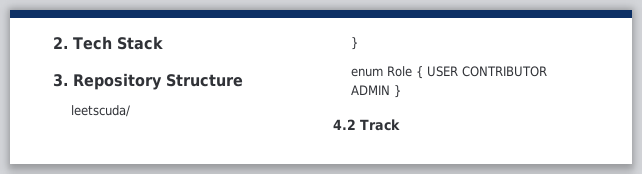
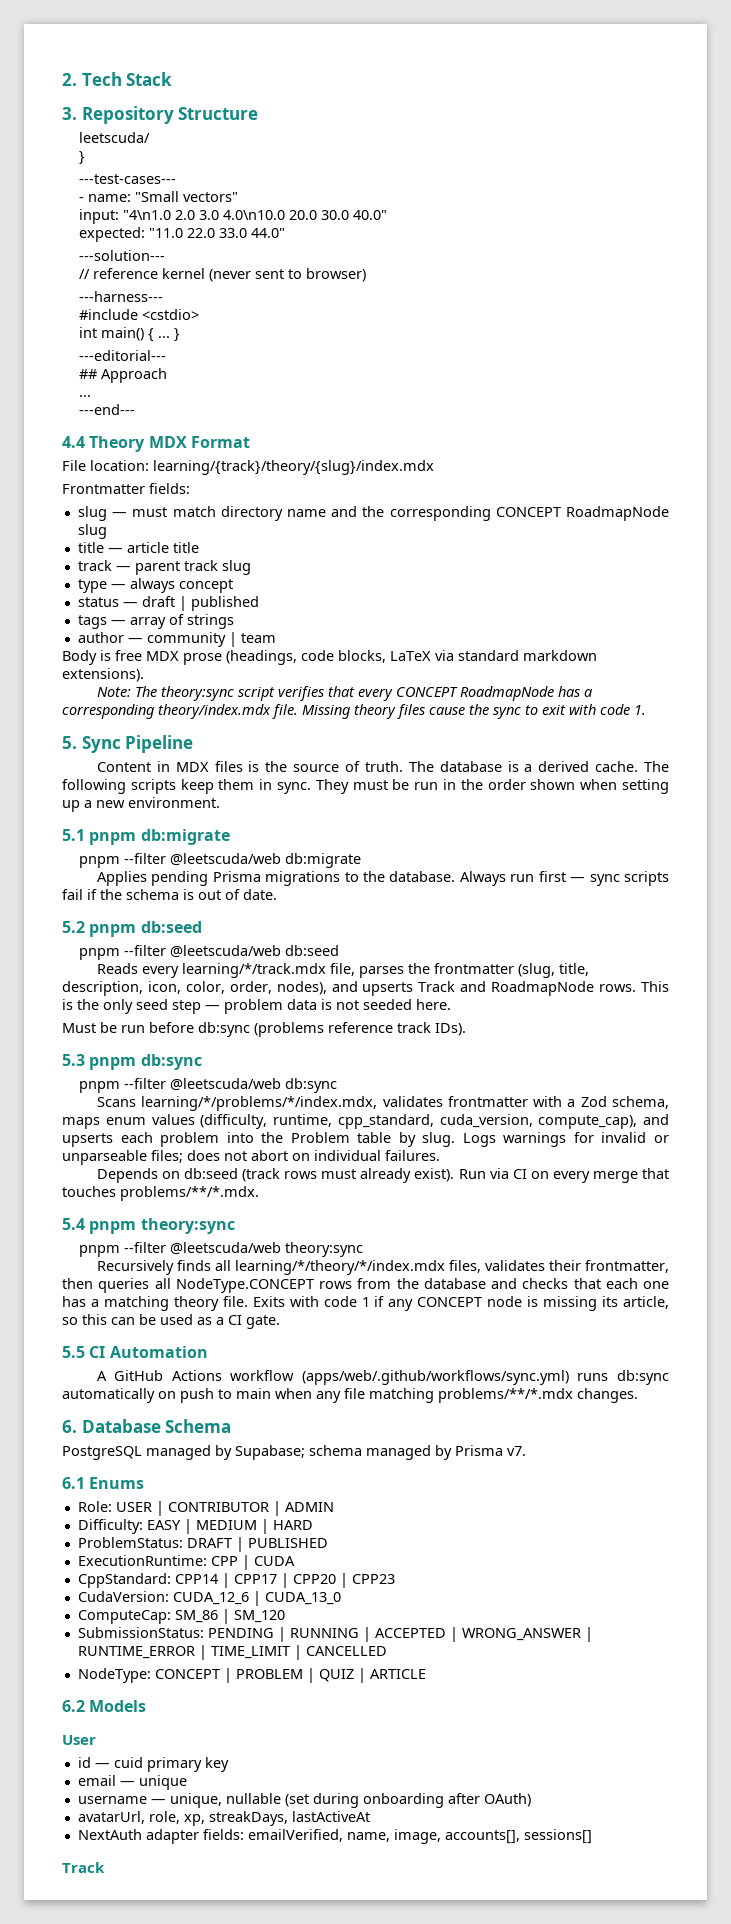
[350,66,547,79] [350,85,401,98] [333,119,356,130] enum Role { USER CONTRIBUTOR ADMIN } // 4.2 -> [78,174,176,184] [78,191,238,202] [78,209,387,224] [78,227,285,242] [78,250,165,261] [78,268,366,282] [78,291,163,302] [78,309,199,320] [78,327,180,342] [78,350,166,361] [78,368,167,383] [78,395,91,397] [78,404,135,415] [62,436,250,452] [62,460,434,475] [62,483,190,494] [77,506,669,521] [77,524,107,539] [77,542,199,553] [77,560,251,575] [77,578,233,593] [77,596,259,611] [77,614,234,629] [77,632,276,647] [62,650,597,665] [62,668,144,682] [96,686,592,701] [62,704,646,719] [62,735,194,753] [96,761,669,772] [62,779,669,794] [62,797,220,812] [62,829,230,845] [78,853,361,868] [96,871,670,886] [62,889,277,900] [62,921,202,937] [78,945,339,960] [96,963,589,978] [62,981,669,996] [62,999,451,1014] [62,1022,466,1037] [62,1054,202,1070] [78,1078,337,1093] [96,1096,669,1111] [62,1114,669,1129] [62,1132,670,1147] [62,1150,440,1165] [96,1168,669,1183] [62,1186,259,1201] [62,1218,235,1234] [78,1242,363,1257] [96,1260,669,1275] [62,1278,669,1293] [62,1296,669,1311] [62,1314,280,1329] [62,1346,208,1358] [96,1370,669,1385] [62,1388,638,1403] [62,1419,232,1433] [62,1445,526,1460] [62,1477,145,1489] [77,1501,334,1516] [77,1519,313,1534] [77,1537,328,1552] [77,1555,295,1570] [77,1573,395,1588] [77,1591,341,1606] [77,1609,285,1624] [77,1627,593,1642] [77,1645,387,1660] [77,1668,426,1683] [62,1700,147,1712] [62,1735,96,1745] [77,1757,229,1772] [77,1775,187,1790] [77,1793,531,1808] [77,1811,370,1826] [77,1829,592,1844] ---test-cases--- // - name: "Small vectors" // input: "4\n1.0 2.0 3.0 4.0\n10.0 20.0 30.0 40.0" // expected: "11.0 22.0 33.0 44.0" // ---solution--- // // reference kernel (never sent to browser) // ---harness--- // #include <cstdio> // int main() { ... } // ---editorial--- // ## Approach // ... // ---end--- // 4.4 Theory MDX Format // File location: learning/{track}/theory/{slug}/index.mdx // Frontmatter fields: // slug — must match directory name and the corresponding CONCEPT RoadmapNode slug // title — article title // track — parent track slug // type — always concept // status — draft | published // tags — array of strings // author — community | team // Body is free MDX prose (headings, code blocks, LaTeX via standard markdown extensions). // Note: The theory:sync script verifies that every CONCEPT RoadmapNode has a corresponding theory/index.mdx file. Missing theory files cause the sync to exit with code 1. // 5. Sync Pipeline // Content in MDX files is the source of truth. The database is a derived cache. The following scripts keep them in sync. They must be run in the order shown when setting up a new environment. // 5.1 pnpm db:migrate // pnpm --filter @leetscuda/web db:migrate // Applies pending Prisma migrations to the database. Always run first — sync scripts fail if the schema is out of date. // 5.2 pnpm db:seed // pnpm --filter @leetscuda/web db:seed // Reads every learning/*/track.mdx file, parses the frontmatter (slug, title, description, icon, color, order, nodes), and upserts Track and RoadmapNode rows. This is the only seed step — problem data is not seeded here. // Must be run before db:sync (problems reference track IDs). // 5.3 pnpm db:sync // pnpm --filter @leetscuda/web db:sync // Scans learning/*/problems/*/index.mdx, validates frontmatter with a Zod schema, maps enum values (difficulty, runtime, cpp_standard, cuda_version, compute_cap), and upserts each problem into the Problem table by slug. Logs warnings for invalid or unparseable files; does not abort on individual failures. // Depends on db:seed (track rows must already exist). Run via CI on every merge that touches problems/**/*.mdx. // 5.4 pnpm theory:sync // pnpm --filter @leetscuda/web theory:sync // Recursively finds all learning/*/theory/*/index.mdx files, validates their frontmatter, then queries all NodeType.CONCEPT rows from the database and checks that each one has a matching theory file. Exits with code 1 if any CONCEPT node is missing its article, so this can be used as a CI gate. // 5.5 CI Automation // A GitHub Actions workflow (apps/web/.github/workflows/sync.yml) runs db:sync automatically on push to main when any file matching problems/**/*.mdx changes. // 6. Database Schema // PostgreSQL managed by Supabase; schema managed by Prisma v7. // 6.1 Enums // Role: USER | CONTRIBUTOR | ADMIN // Difficulty: EASY | MEDIUM | HARD // ProblemStatus: DRAFT | PUBLISHED // ExecutionRuntime: CPP | CUDA // CppStandard: CPP14 | CPP17 | CPP20 | CPP23 // CudaVersion: CUDA_12_6 | CUDA_13_0 // ComputeCap: SM_86 | SM_120 // SubmissionStatus: PENDING | RUNNING | ACCEPTED | WRONG_ANSWER | RUNTIME_ERROR | TIME_LIMIT | CANCELLED // NodeType: CONCEPT | PROBLEM | QUIZ | ARTICLE // 6.2 Models // User // id — cuid primary key // email — unique // username — unique, nullable (set during onboarding after OAuth) // avatarUrl, role, xp, streakDays, lastActiveAt // NextAuth adapter fields: emailVerified, name, image, accounts[], sessions[] //

